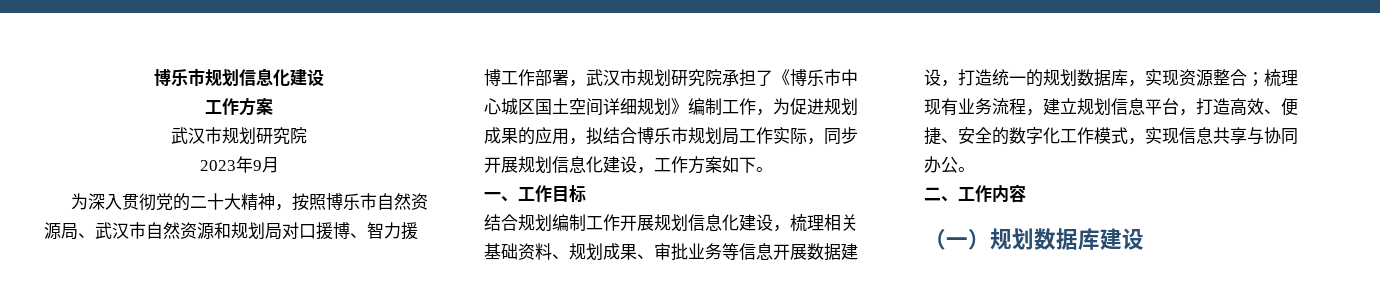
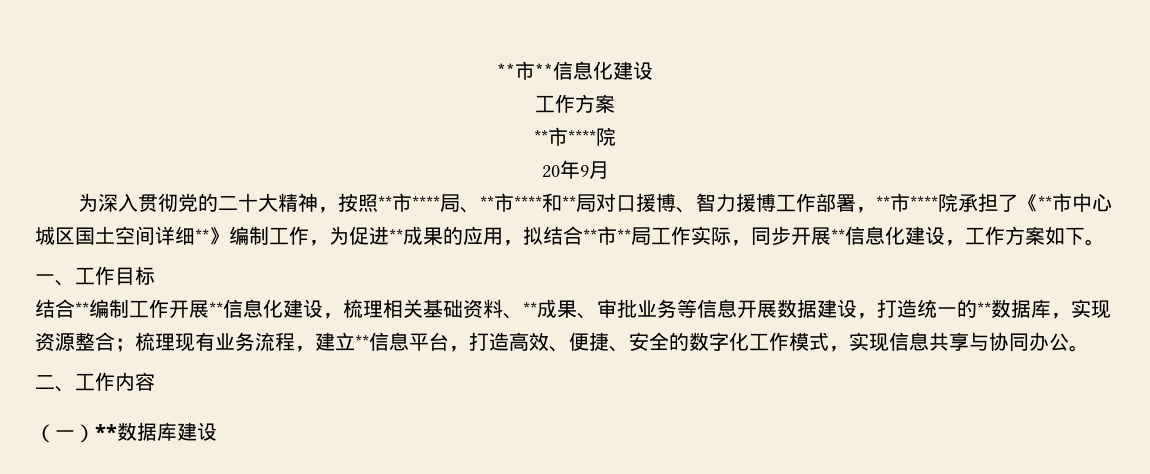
[154,68,239,87] 博乐市规划 -> [497,61,553,80] **市**
[171,127,290,145] 武汉市规划研究 -> [534,127,596,146] **市****
[199,160,236,171] 2023 -> [541,165,560,178] 20
[326,193,429,210] [44,222,265,240] 博乐市自然资源局、武汉市自然资源和规划 -> [377,193,576,213] **市****局、**市****和**
[586,69,705,87] 武汉市规划研究 -> [875,193,938,212] **市****
[790,69,824,86] 博乐 -> [1037,196,1052,210] **
[637,98,671,115] 规划 -> [195,229,209,243] **
[824,98,858,115] 规划 -> [389,229,403,243] **
[637,127,722,144] 博乐市规划 -> [583,226,631,245] **市**
[518,156,552,173] 规划 -> [831,229,845,243] **
[518,214,552,231] 规划 -> [75,302,89,316] **
[654,214,688,231] 规划 -> [209,302,223,316] **
[569,243,603,260] 规划 -> [523,302,537,316] **
[1043,69,1077,86] 规划 -> [977,302,991,316] **
[1077,98,1111,115] 规划 -> [355,335,369,349] **
[990,228,1034,250] 规划 -> [95,424,117,439] **

